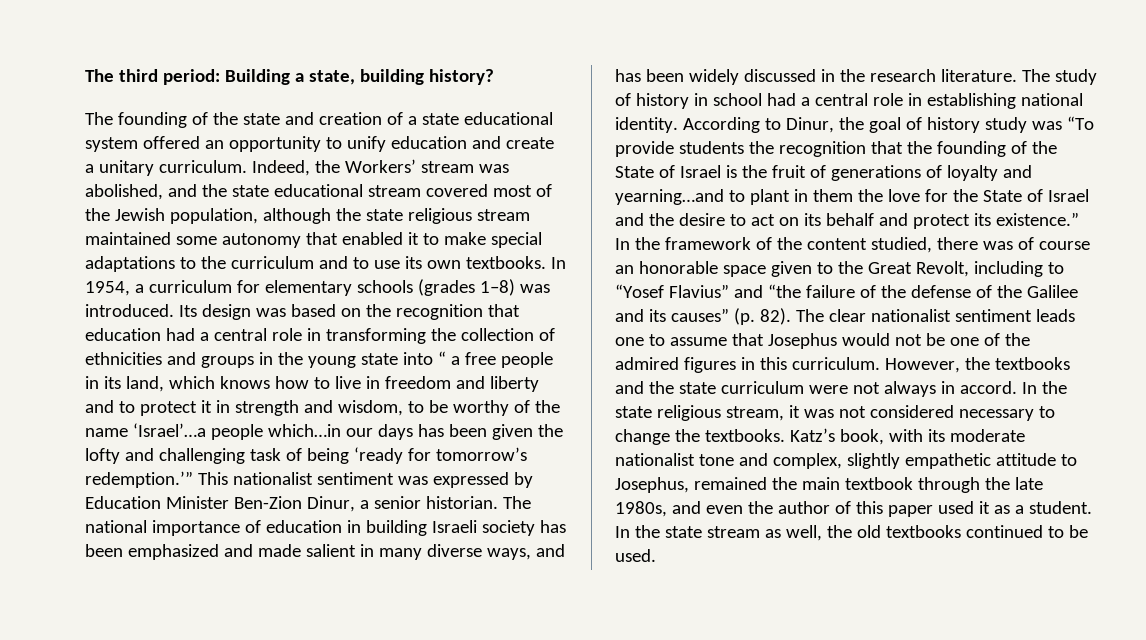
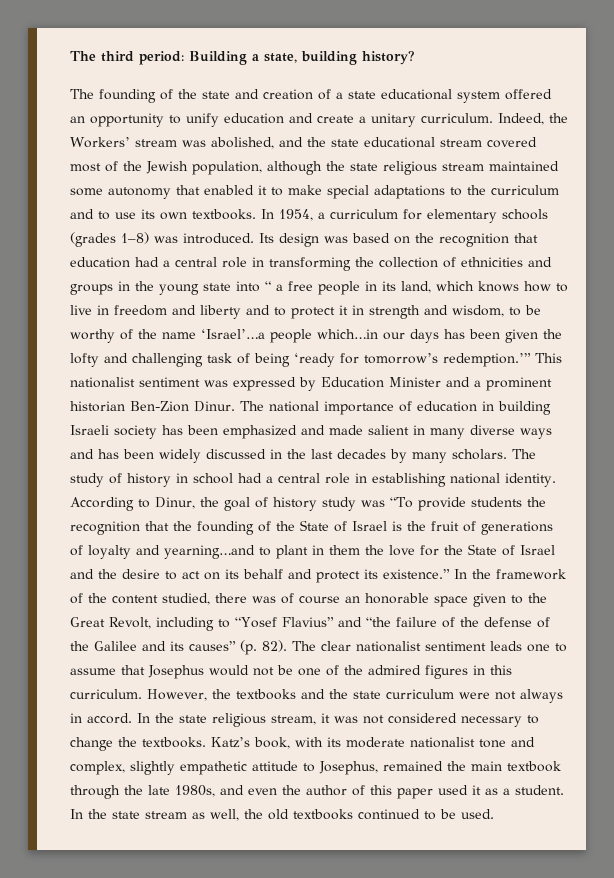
[233,496,498,512] Ben-Zion Dinur, a senior historian. -> [446,377,552,391] [70,401,235,412] and a prominent historian Ben-Zion Dinur.
[486,548,531,560] ways, -> [520,428,552,439] ways
[869,69,1017,82] research literature. -> [311,449,507,463] last decades by many scholars.

